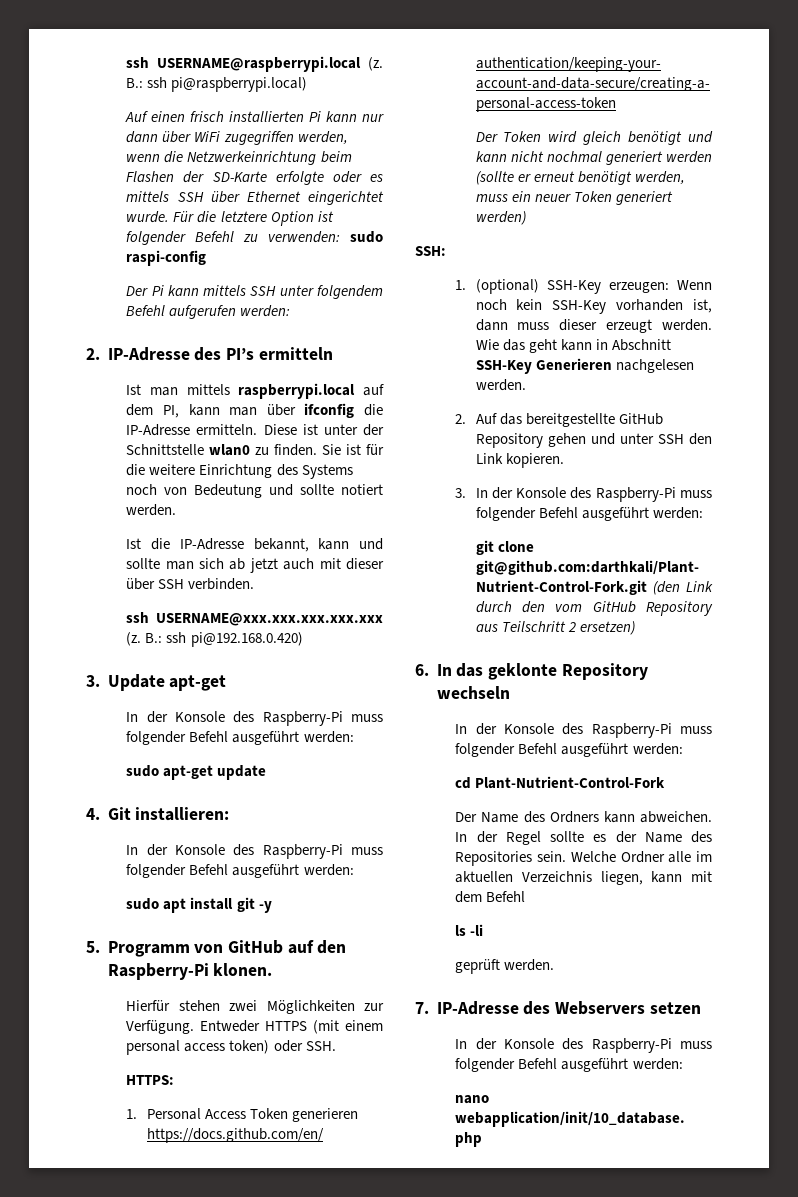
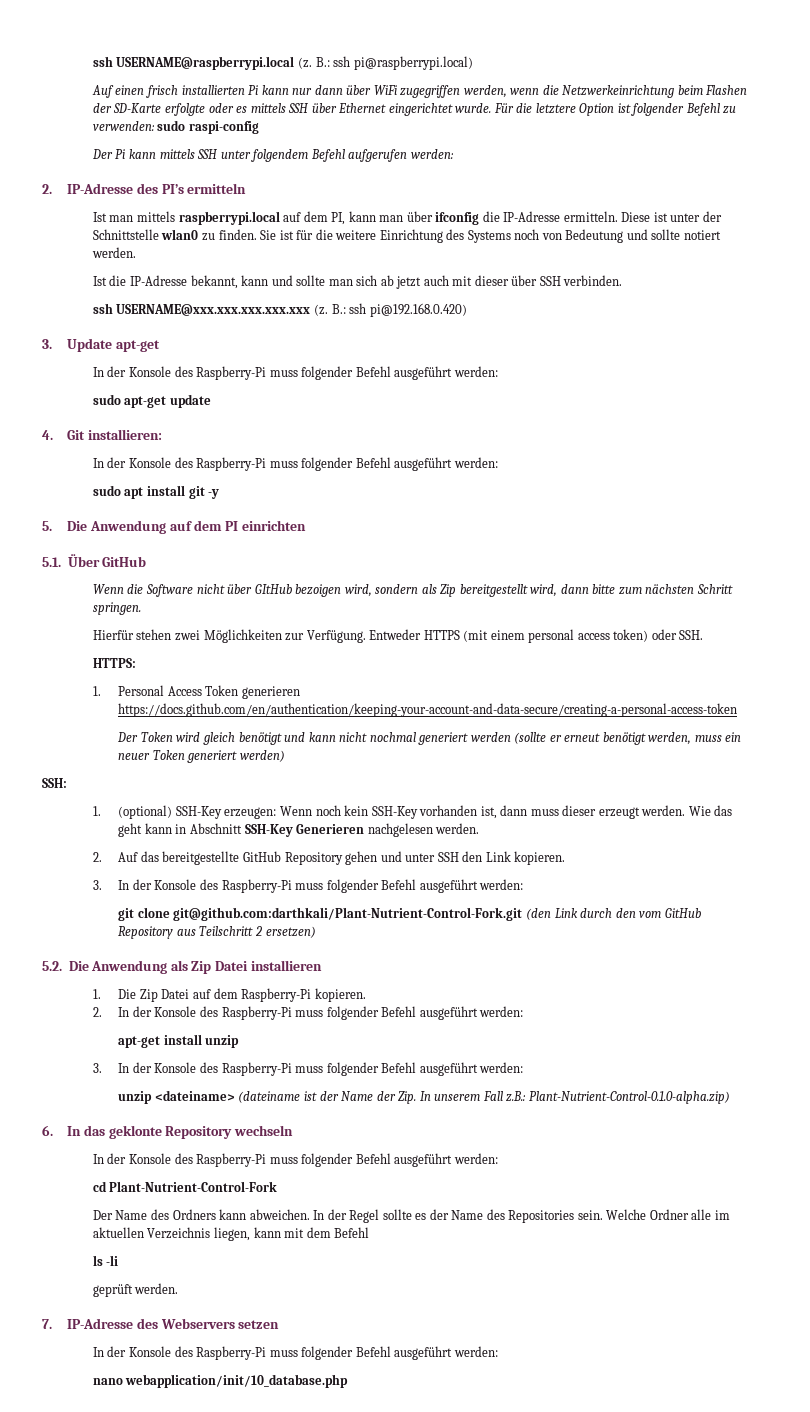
[107,940,347,957] [107,963,273,980] Programm von GitHub auf den Raspberry-Pi klonen. -> [67,520,306,534] [42,554,147,567] [92,584,733,597] [92,602,141,615] Die Anwendung auf dem PI einrichten // 5.1. Über GitHub // Wenn die Software nicht über GItHub bezoigen wird, sondern als Zip bereitgestellt wird, dann bitte zum nächsten Schritt springen.
(635, 628) none -> [42,960,322,974] [92,988,366,1002] [92,1006,524,1020] [118,1034,240,1048] [92,1062,524,1076] [118,1090,730,1104] // 5.2. Die Anwendung als Zip Datei installieren // 1. Die Zip Datei auf dem Raspberry-Pi kopieren. // 2. In der Konsole des Raspberry-Pi muss folgender Befehl ausgeführt werden: // apt-get install unzip // 3. In der Konsole des Raspberry-Pi muss folgender Befehl ausgeführt werden: // unzip <dateiname> (dateiname ist der Name der Zip. In unserem Fall z.B.: Plant-Nutrient-Control-0.1.0-alpha.zip)

